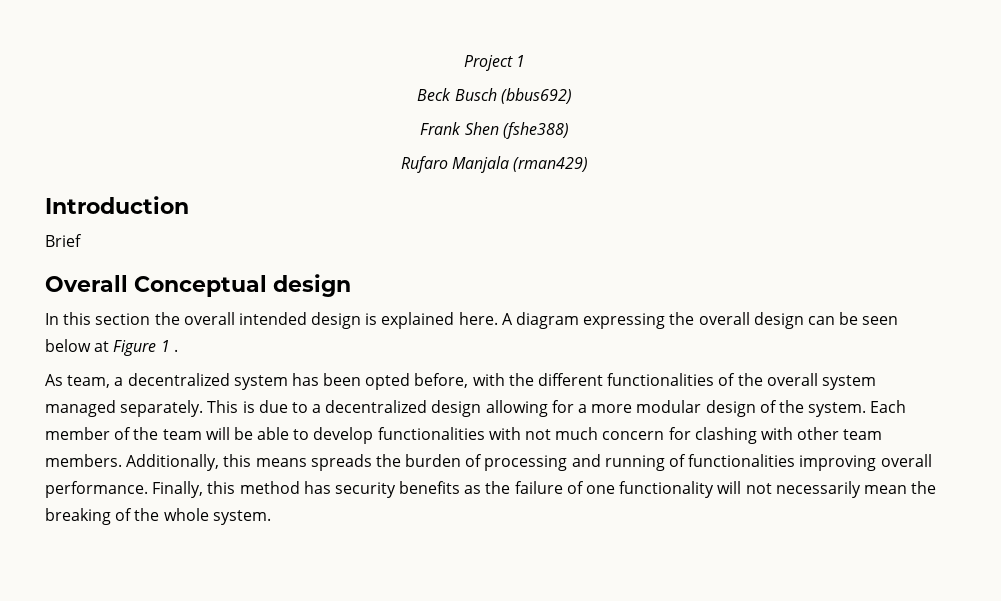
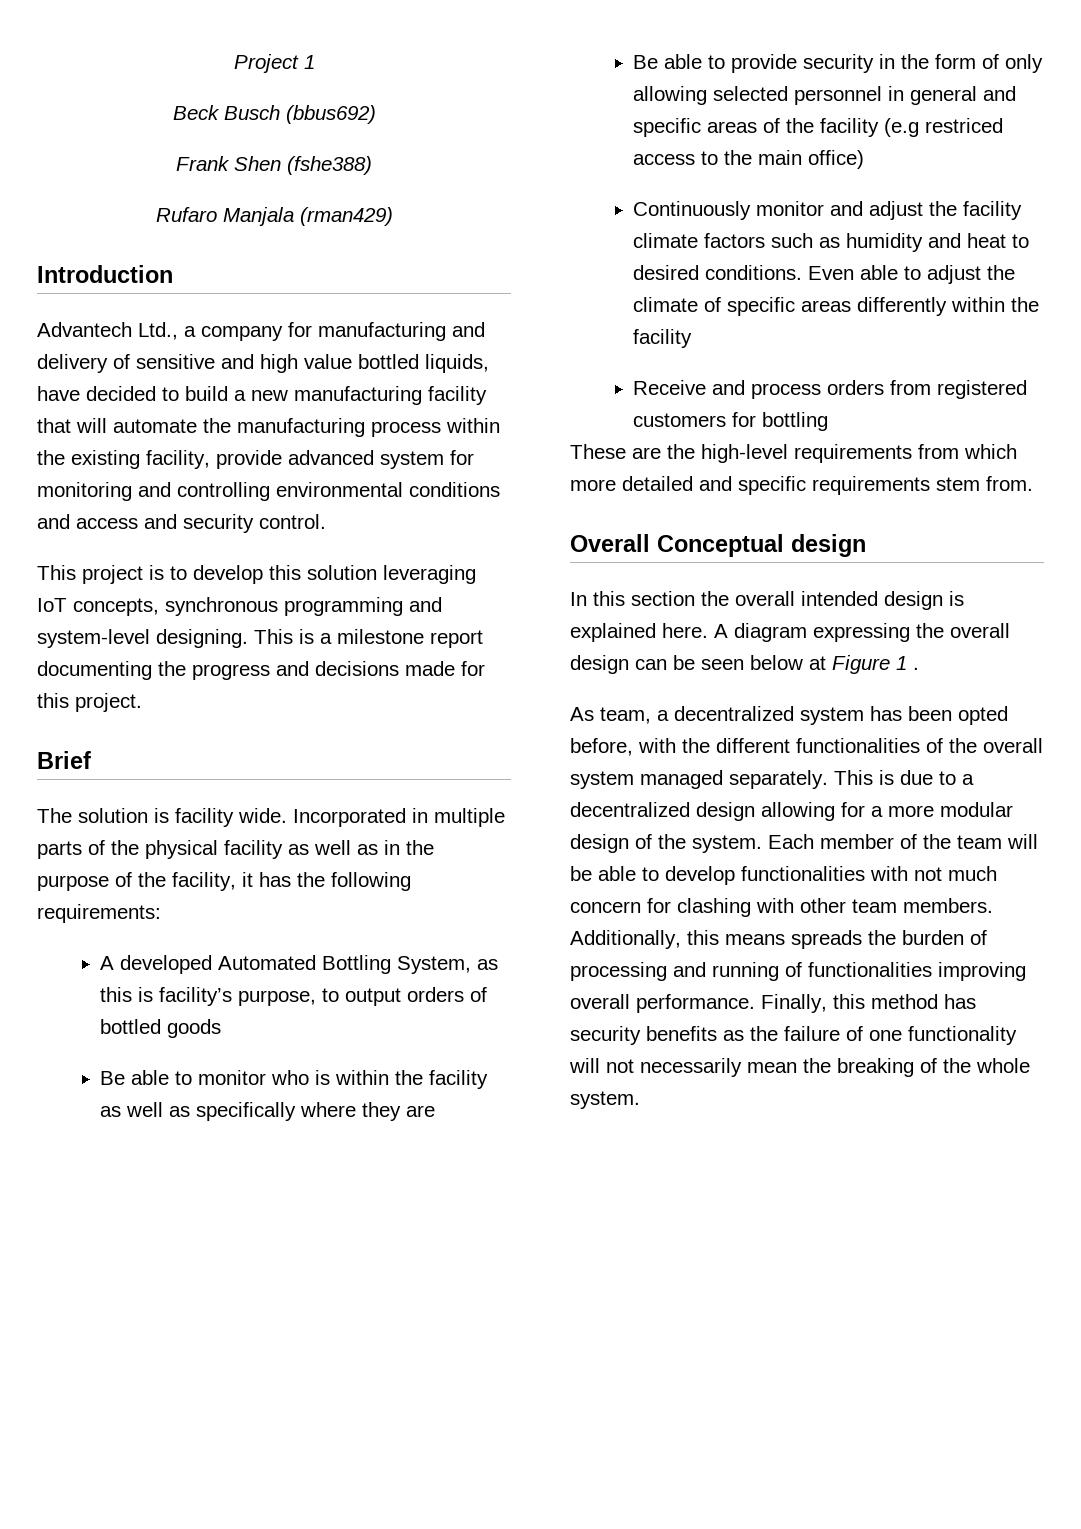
[45,234,82,247] Brief -> [37,322,485,341] [37,354,489,373] [37,386,487,405] [37,418,500,437] [37,450,474,469] [37,482,500,501] [37,514,326,533] [37,565,476,584] [37,597,442,616] [37,629,483,648] [37,661,485,680] [37,693,142,712] [37,751,91,769] [37,808,505,827] [37,840,434,859] [37,872,411,891] [37,904,161,923] [100,955,499,974] [100,987,488,1006] [100,1019,222,1038] [100,1070,489,1089] [100,1102,436,1121] [633,54,1044,73] [633,86,1017,105] [633,118,1004,137] [633,150,865,169] [633,201,1023,220] [633,233,1030,252] [633,265,1016,284] [633,297,1040,316] [633,329,693,348] [633,380,1028,399] [633,412,829,431] [570,444,1017,463] [570,476,1033,495] Advantech Ltd., a company for manufacturing and delivery of sensitive and high value bottled liquids, have decided to build a new manufacturing facility that will automate the manufacturing process within the existing facility, provide advanced system for monitoring and controlling environmental conditions and access and security control. // This project is to develop this solution leveraging IoT concepts, synchronous programming and system-level designing. This is a milestone report documenting the progress and decisions made for this project. // Brief // The solution is facility wide. Incorporated in multiple parts of the physical facility as well as in the purpose of the facility, it has the following requirements: // A developed Automated Bottling System, as this is facility’s purpose, to output orders of bottled goods // Be able to monitor who is within the facility as well as specifically where they are // Be able to provide security in the form of only allowing selected personnel in general and specific areas of the facility (e.g restriced access to the main office) // Continuously monitor and adjust the facility climate factors such as humidity and heat to desired conditions. Even able to adjust the climate of specific areas differently within the facility // Receive and process orders from registered customers for bottling // These are the high-level requirements from which more detailed and specific requirements stem from.

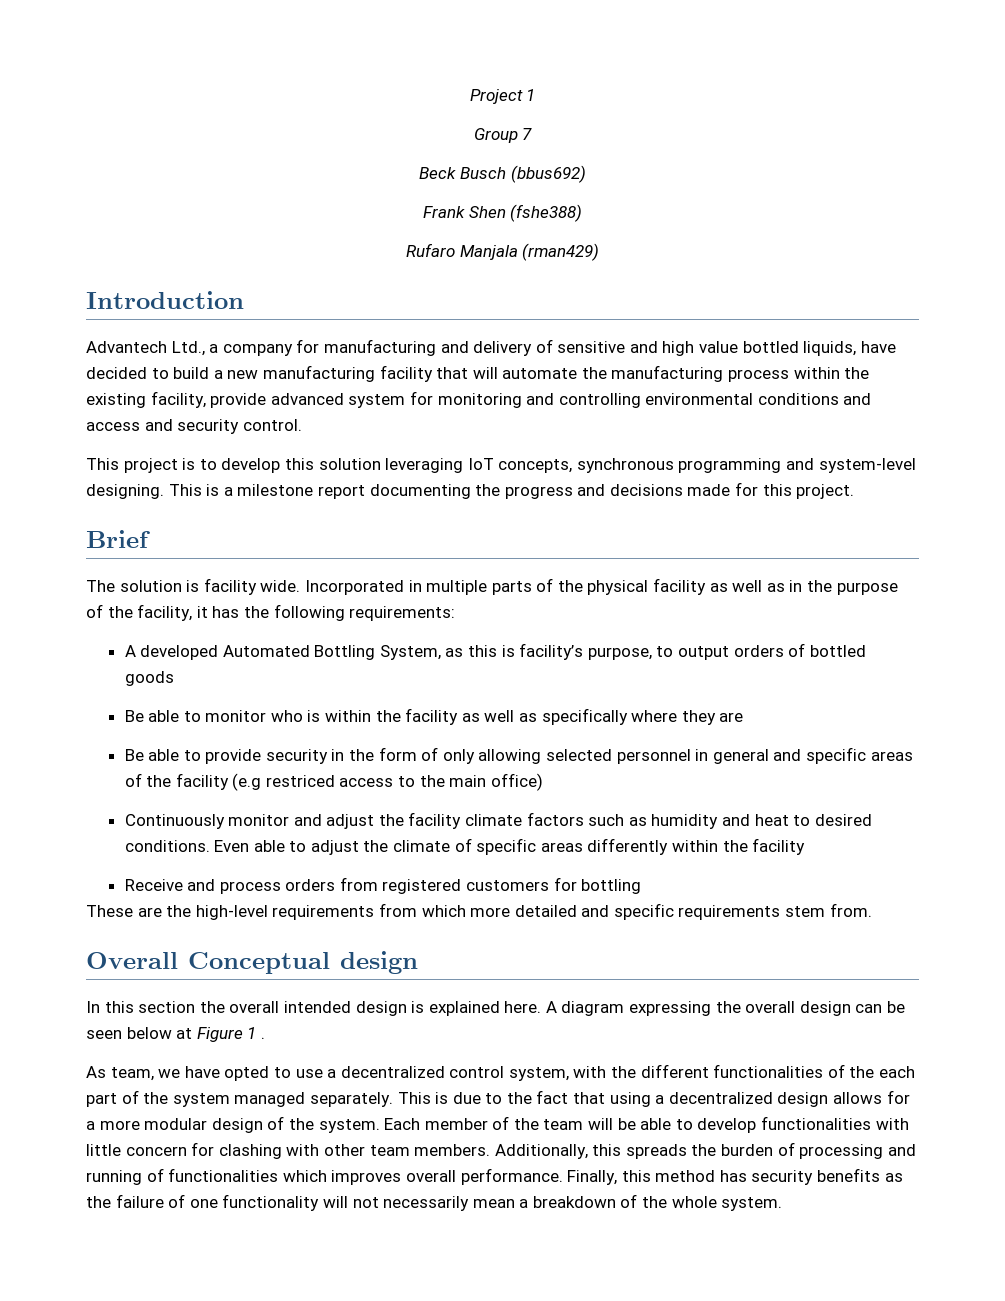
(315, 62) none -> [473,128,533,143] // Group 7
[657,706,1008,725] [570,738,633,756] a decentralized system has been opted before, -> [158,1066,569,1081] we have opted to use a decentralized control system,
[983,738,1043,753] overall -> [879,1066,916,1078] [86,1090,169,1107] each part of the
(956, 778) none -> [506,1090,651,1107] the fact that using
[761,802,835,821] allowing -> [833,1092,883,1104] allows
[914,866,997,881] not much -> [86,1144,121,1156] little
[725,934,785,945] means -> (622, 1150) none
[938,962,1026,981] improving -> [282,1170,402,1185] which improves
[803,1058,914,1077] the breaking -> [519,1196,616,1208] a breakdown

